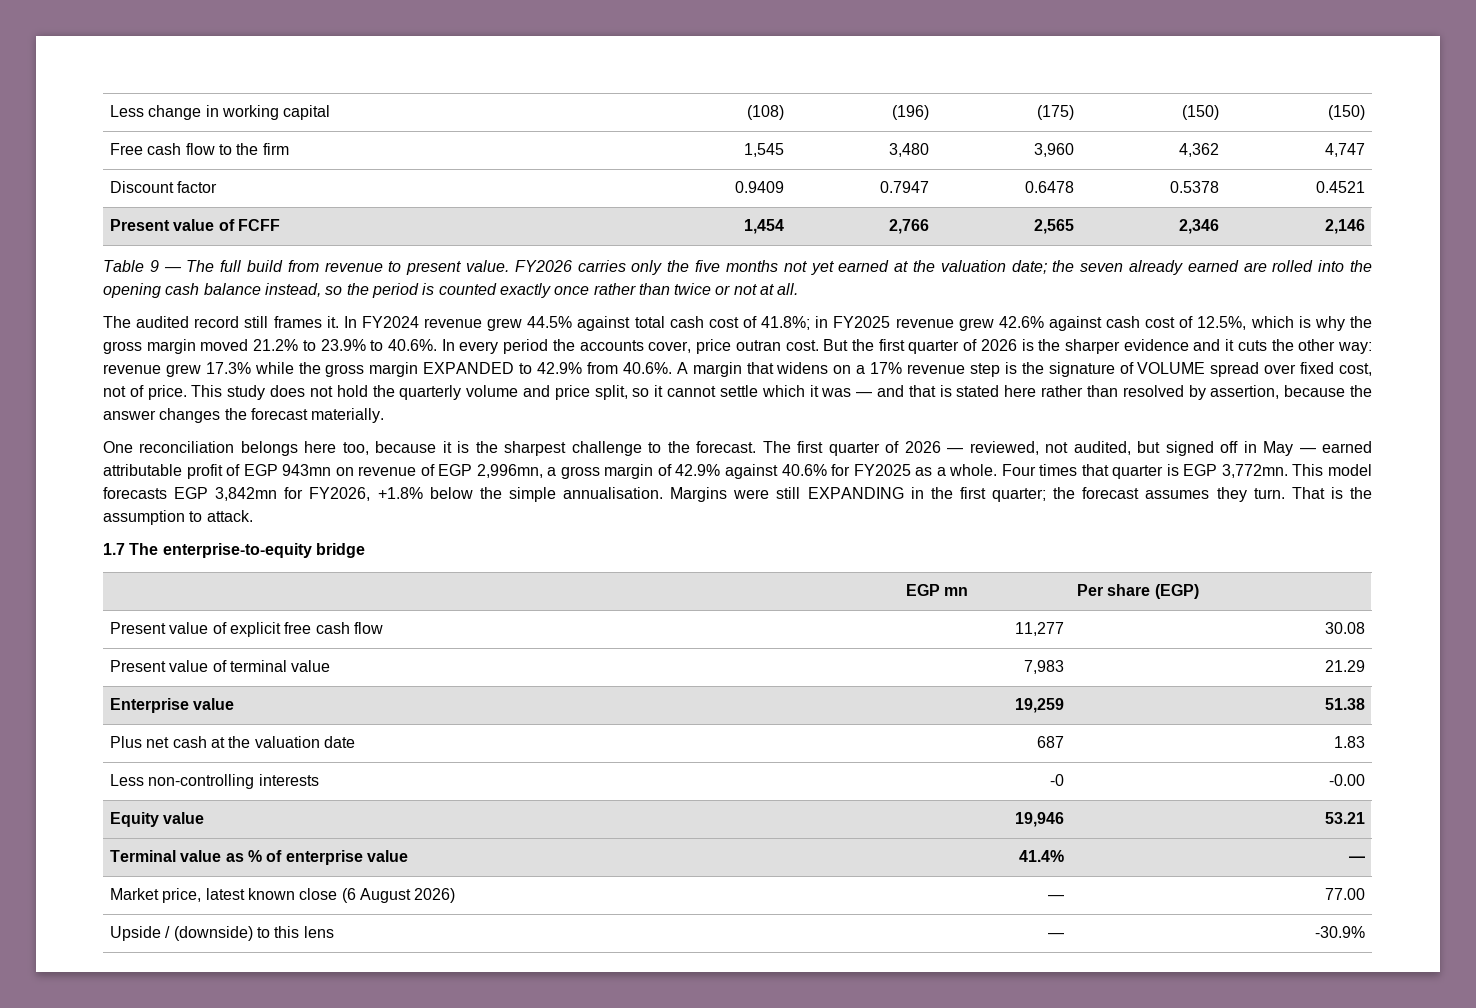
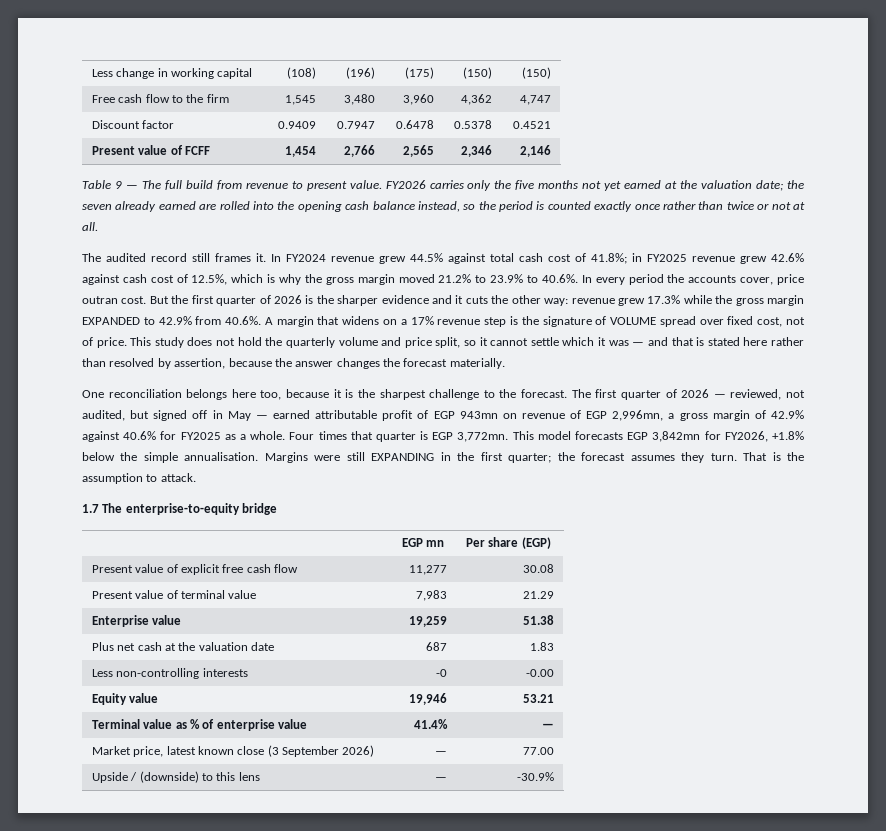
[341,888,412,903] (6 August -> [267,745,340,757] (3 September

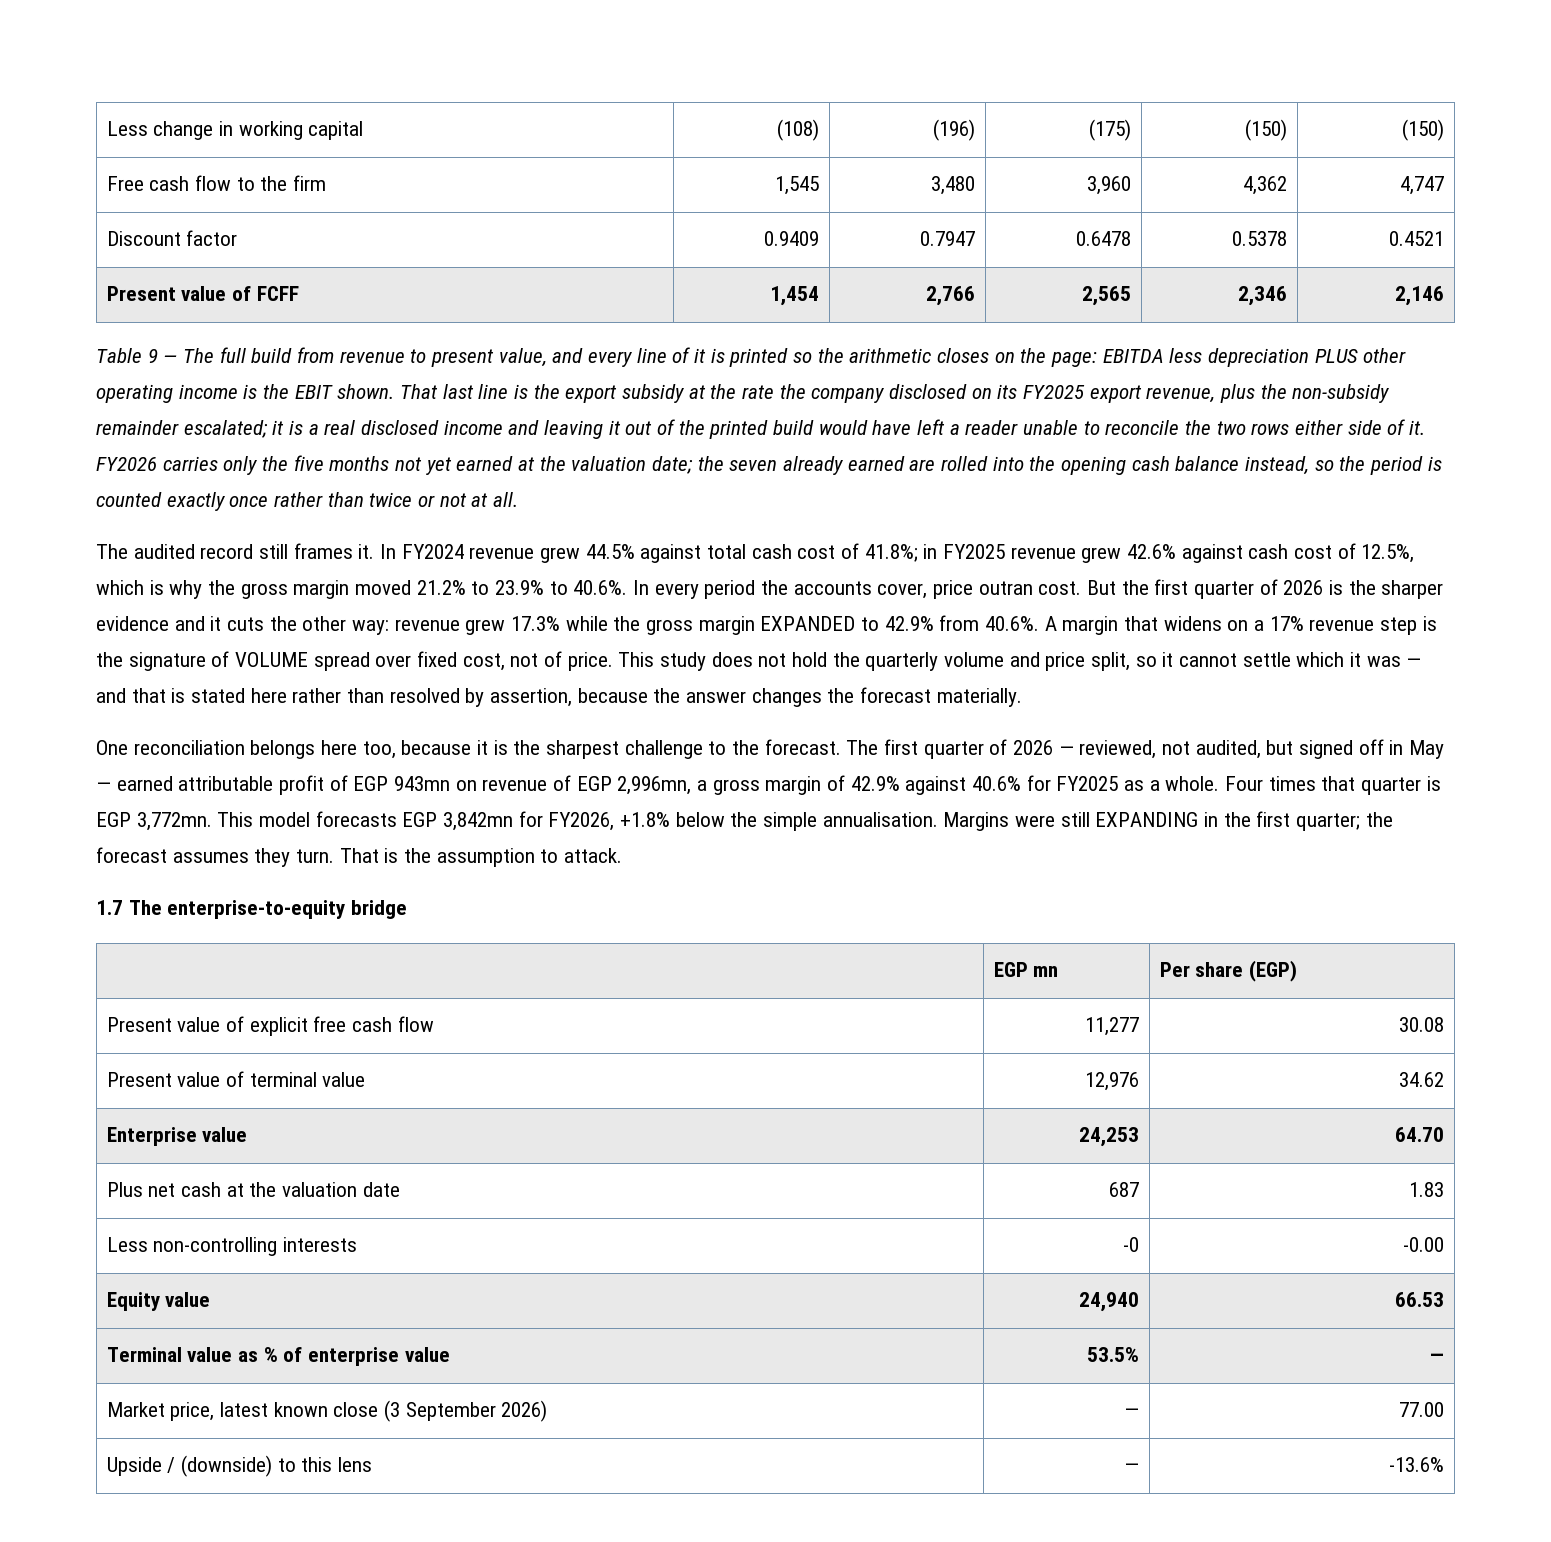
[349,180,382,189] value. -> [498,347,1407,367] [96,384,1390,403] [96,419,1426,439] value, and every line of it is printed so the arithmetic closes on the page: EBITDA less depreciation PLUS other operating income is the EBIT shown. That last line is the export subsidy at the rate the company disclosed on its FY2025 export revenue, plus the non-subsidy remainder escalated; it is a real disclosed income and leaving it out of the printed build would have left a reader unable to reconcile the two rows either side of it.
[416,590,448,601] [523,591,555,599] 7,983 | 21.29 -> [1085,1072,1140,1091] [1399,1072,1445,1087] 12,976 | 34.62
[409,616,448,627] [523,615,555,625] 19,259 | 51.38 -> [1079,1127,1140,1147] [1395,1127,1445,1142] 24,253 | 64.70
[409,693,448,705] [523,694,555,703] 19,946 | 53.21 -> [1079,1292,1140,1312] [1395,1292,1445,1307] 24,940 | 66.53
[414,719,449,729] 41.4% -> [1087,1347,1140,1362] 53.5%
[517,772,555,781] -30.9% -> [1389,1457,1445,1472] -13.6%

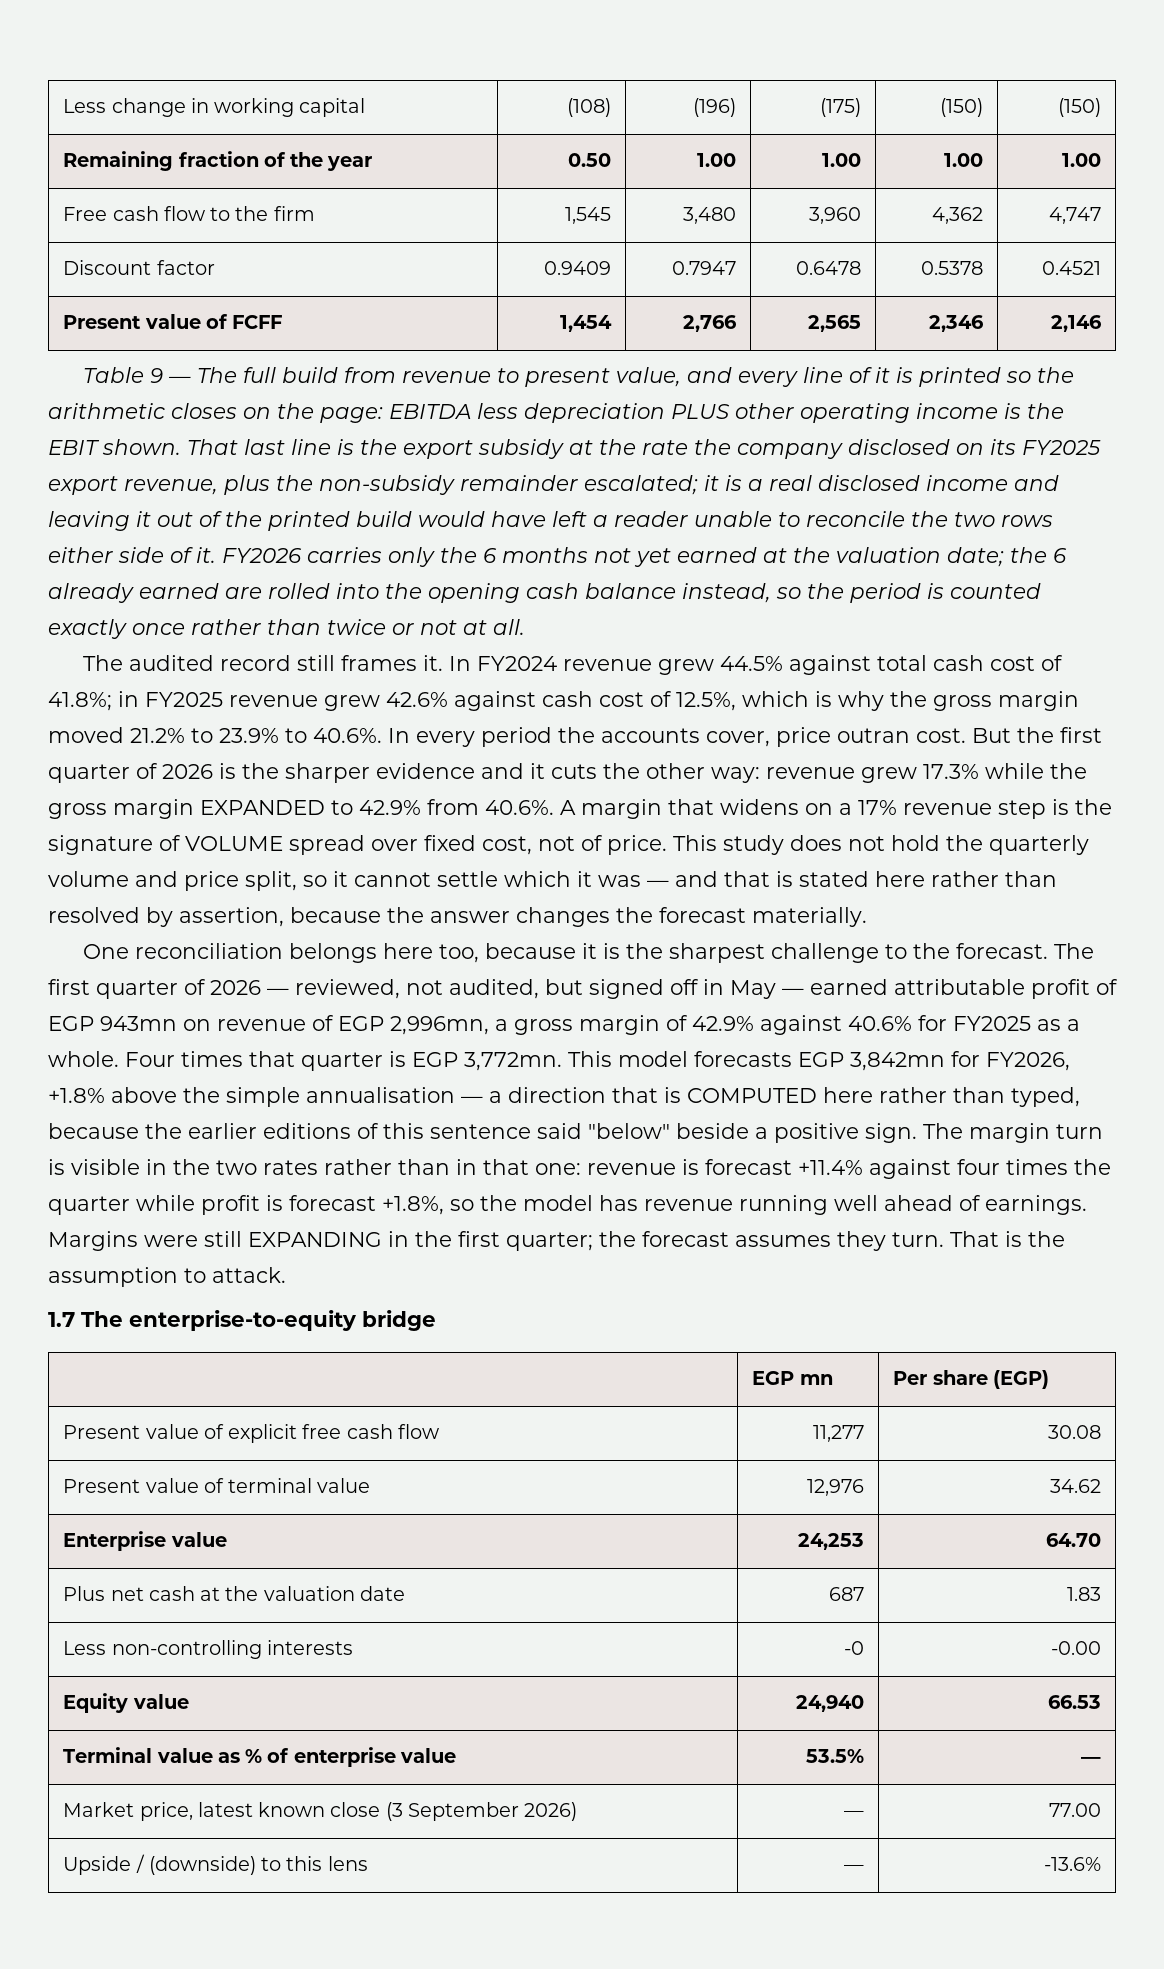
(1445, 130) none -> [63,151,373,171] [567,153,611,167] [696,153,736,167] [821,153,861,167] [943,153,983,167] [1061,153,1101,167] // Remaining fraction of the year | 0.50 | 1.00 | 1.00 | 1.00 | 1.00
[293,455,324,471] five -> [483,548,497,563] 6
[729,460,778,471] seven -> [1053,548,1067,563] 6
[675,812,725,827] below -> [111,1087,177,1103] above
[822,812,938,827] annualisation. -> [306,1087,1080,1107] [48,1123,1103,1143] [48,1159,1111,1179] [48,1195,1087,1215] annualisation — a direction that is COMPUTED here rather than typed, because the earlier editions of this sentence said "below" beside a positive sign. The margin turn is visible in the two rates rather than in that one: revenue is forecast +11.4% against four times the quarter while profit is forecast +1.8%, so the model has revenue running well ahead of earnings.

